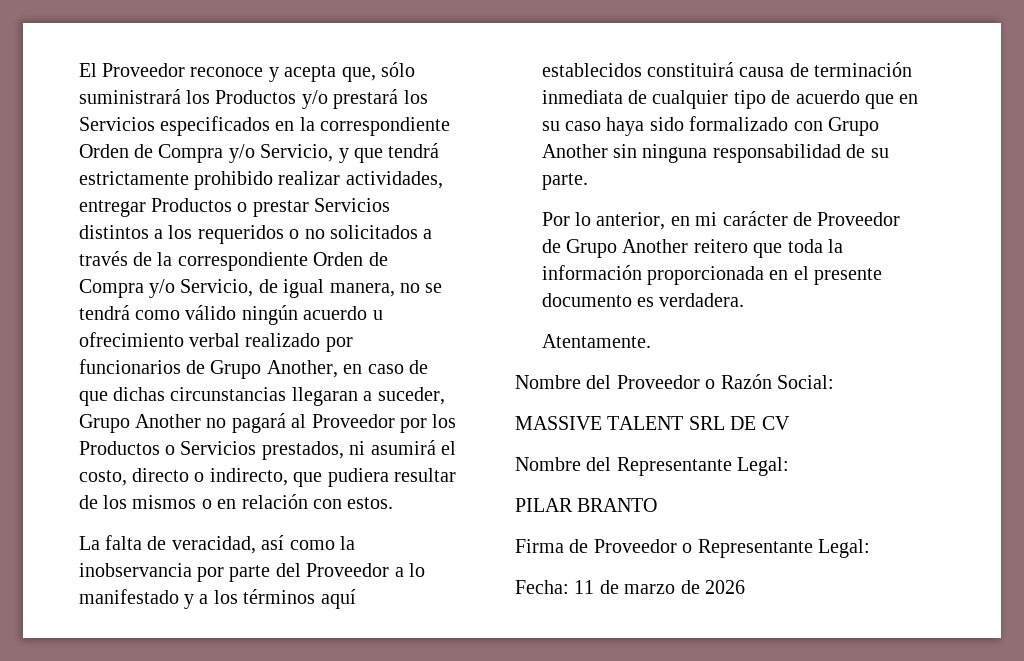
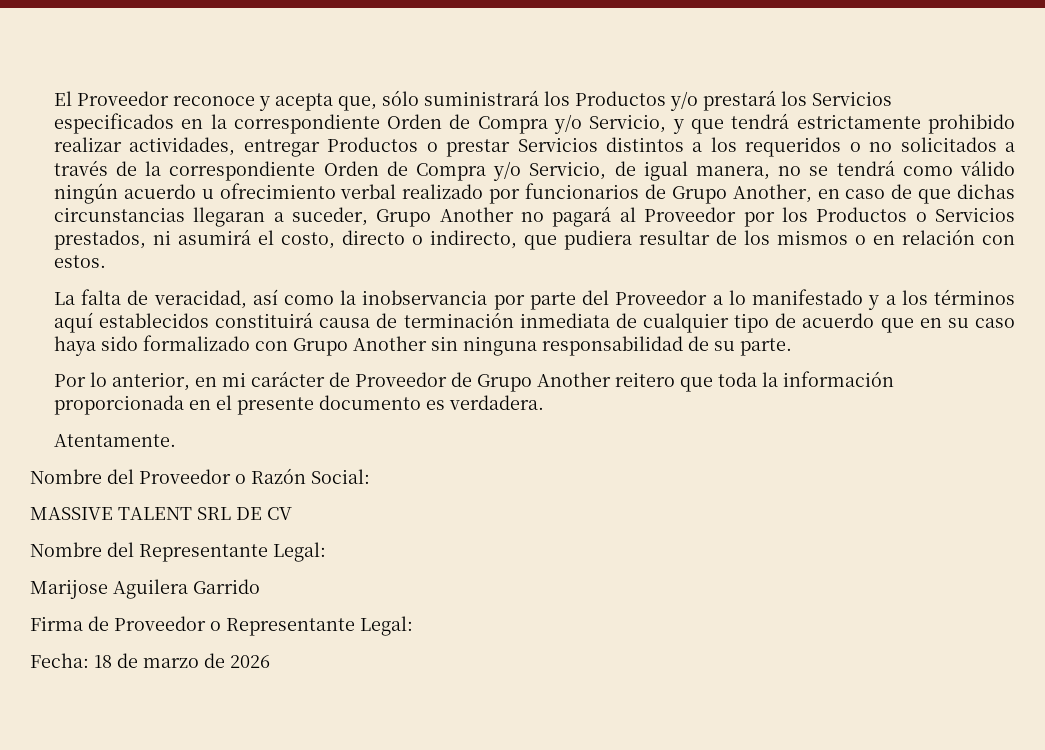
[515,498,658,512] PILAR BRANTO -> [30,579,260,599] Marijose Aguilera Garrido
[574,580,595,594] 11 -> [94,655,112,668] 18

